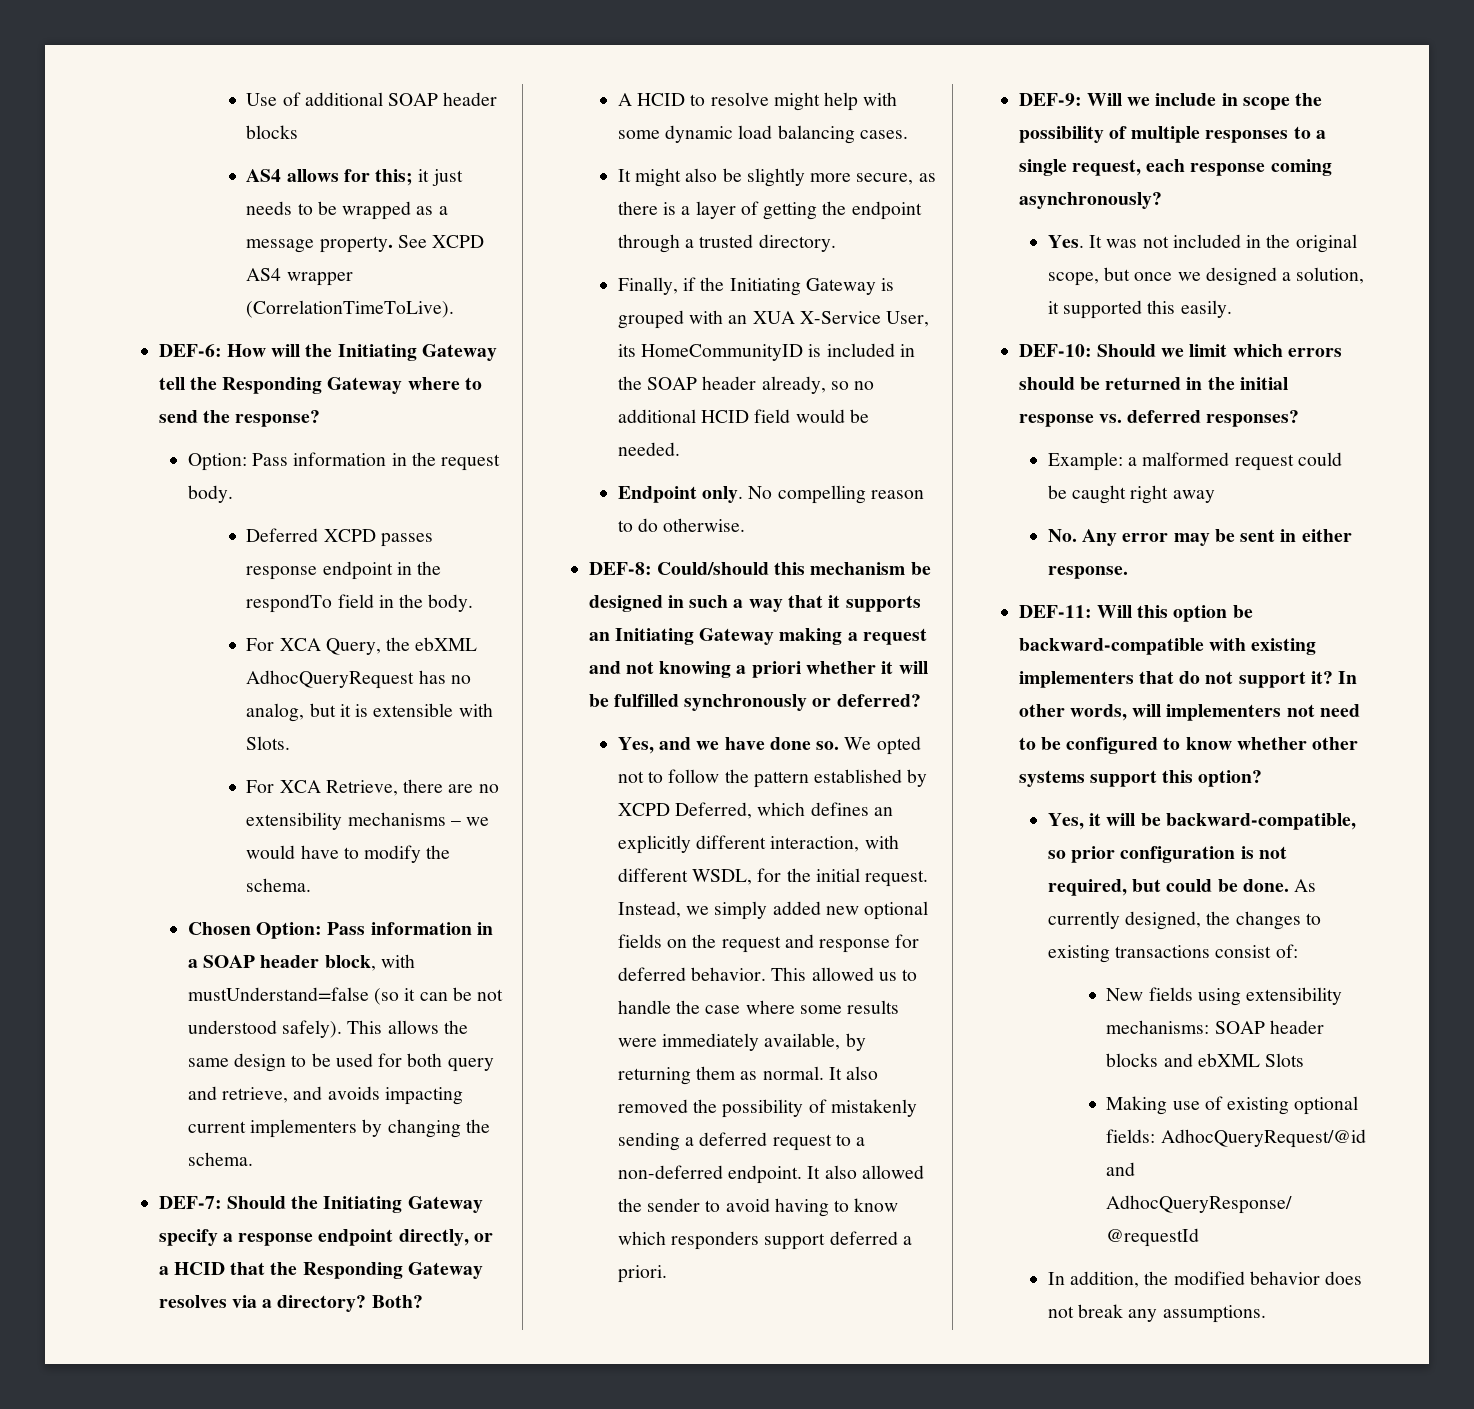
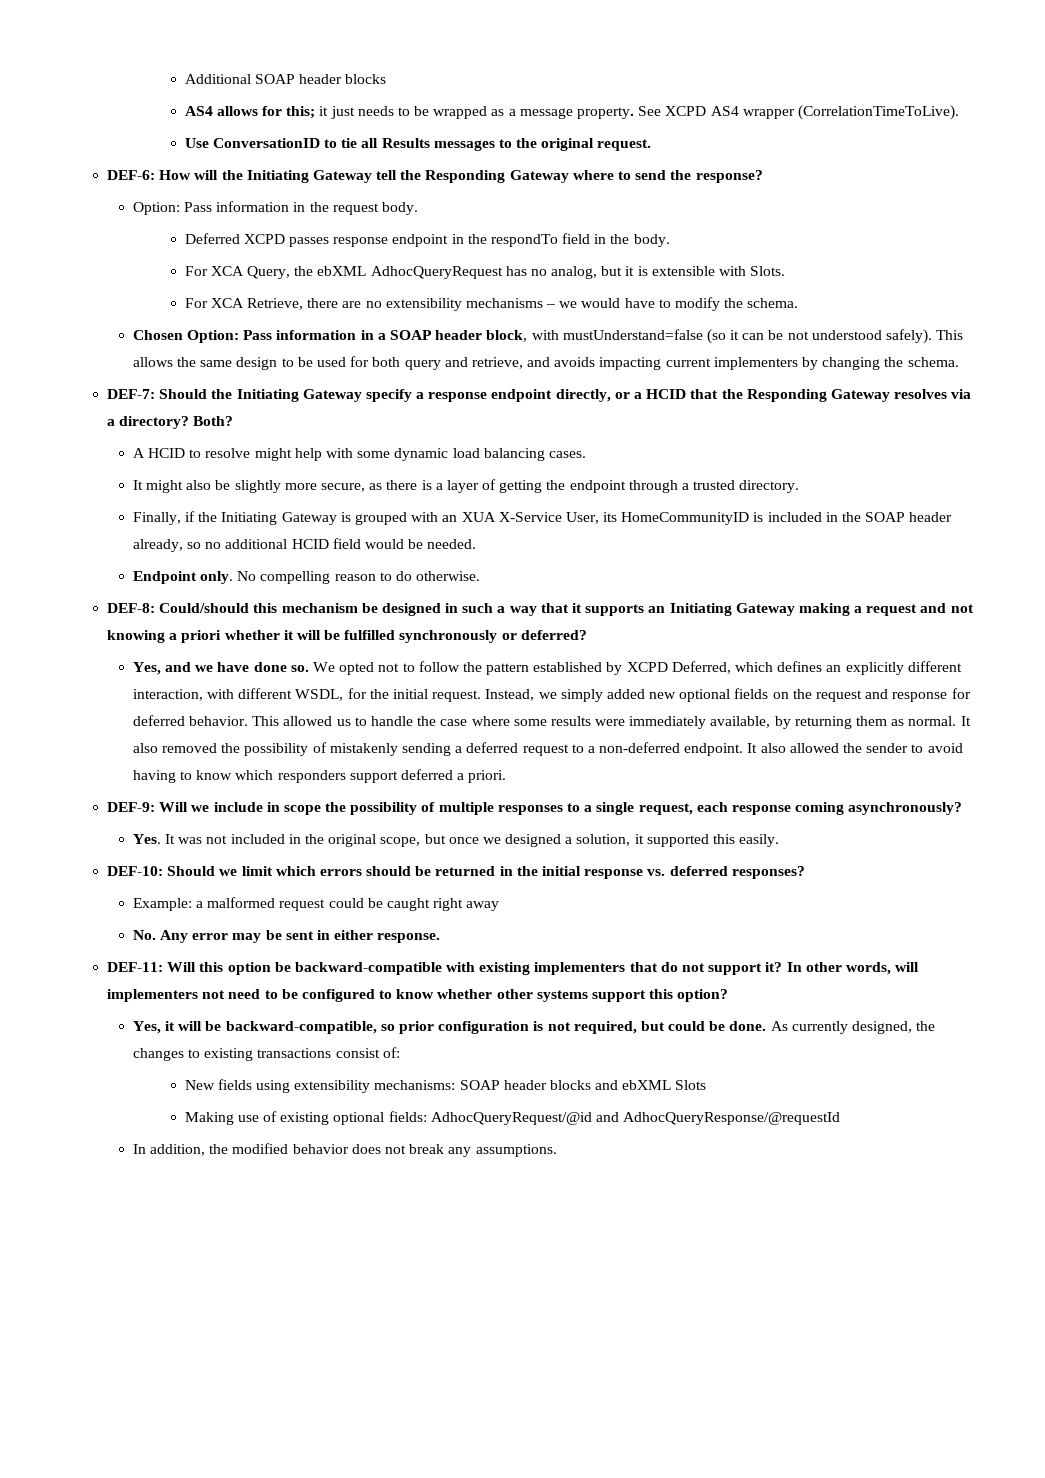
[246,92,383,106] Use of additional -> [184,74,251,84] Additional
(455, 309) none -> [184,138,652,151] // Use ConversationID to tie all Results messages to the original request.

